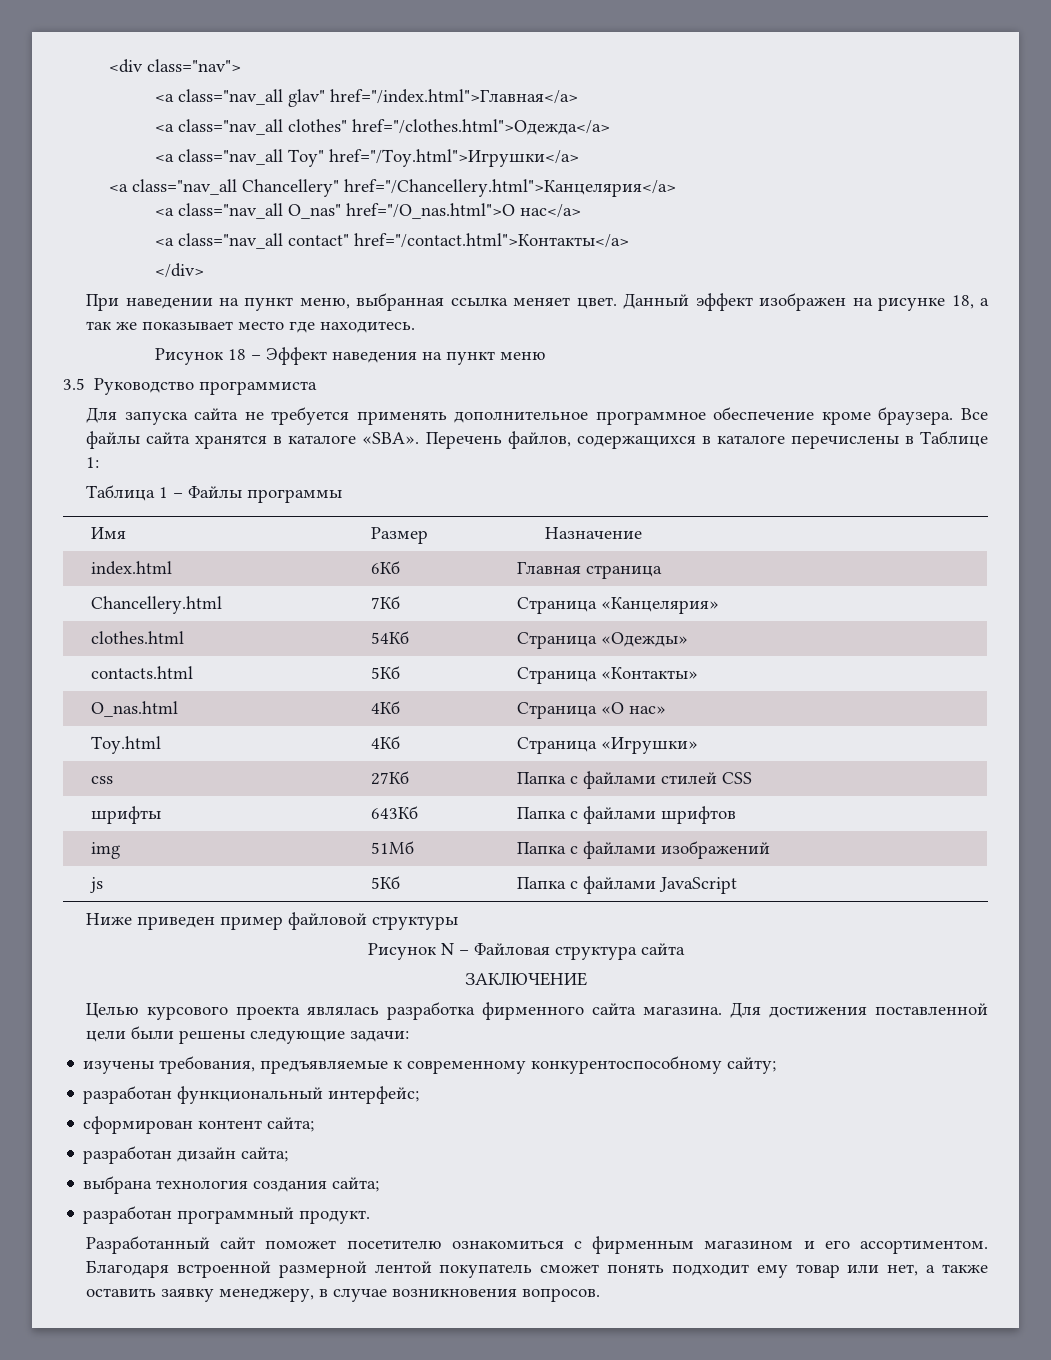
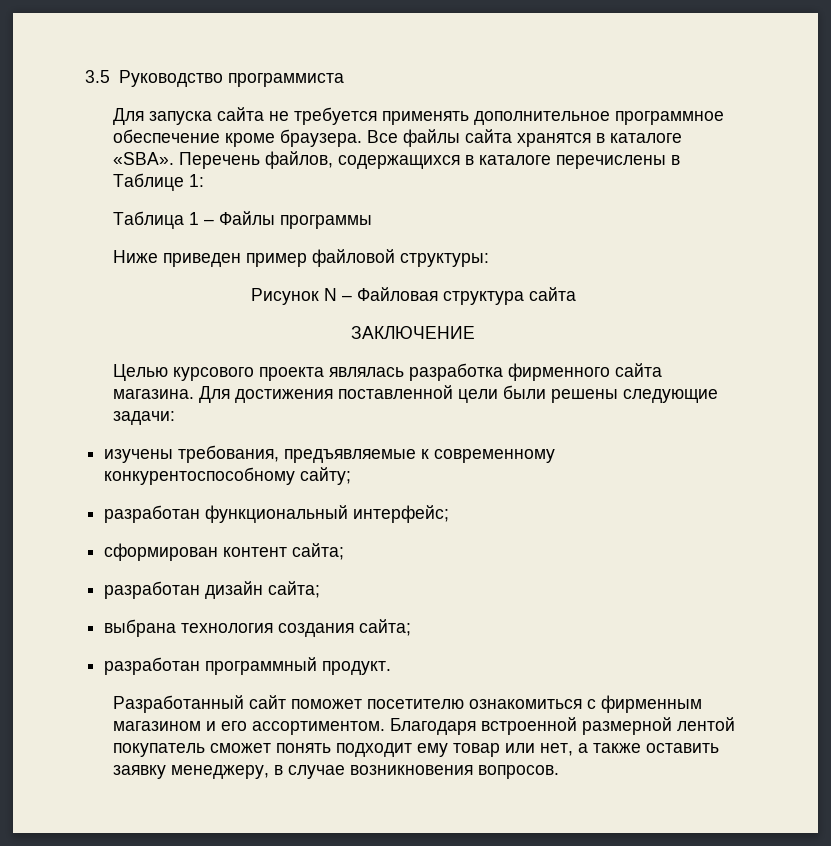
[109,59,242,73] [155,89,579,107] [155,119,611,135] [155,149,580,167] [109,179,677,197] [155,203,582,219] [155,233,630,249] [155,263,205,278] [86,293,989,311] [86,321,416,333] [155,347,547,365] <div class="nav"> // <a class="nav_all glav" href="/index.html">Главная</a> // <a class="nav_all clothes" href="/clothes.html">Одежда</a> // <a class="nav_all Toy" href="/Toy.html">Игрушки</a> // <a class="nav_all Chancellery" href="/Chancellery.html">Канцелярия</a> // <a class="nav_all O_nas" href="/O_nas.html">О нас</a> // <a class="nav_all contact" href="/contact.html">Контакты</a> // </div> // При наведении на пункт меню, выбранная ссылка меняет цвет. Данный эффект изображен на рисунке 18, а так же показывает место где находитесь. // Рисунок 18 – Эффект наведения на пункт меню // -> (85, 76) none
[91,527,127,539] [371,527,429,544] [545,527,643,539] [91,561,173,575] [371,561,401,574] [517,561,663,579] [91,596,223,614] [371,596,401,609] [517,597,720,614] [91,631,185,644] [371,631,410,644] [517,632,689,649] [91,666,194,679] [371,666,401,679] [517,667,699,684] [91,701,179,717] [371,701,401,714] [517,702,667,719] [91,736,162,754] [371,736,401,749] [517,737,699,754] [91,776,114,784] [371,771,410,785] [517,771,753,789] [91,806,162,824] [371,806,419,819] [517,806,737,824] [91,842,121,859] [371,841,415,854] [517,841,771,859] [90,877,104,893] [371,876,401,889] [517,876,738,894] // Имя | Размер | Назначение // index.html | 6Кб | Главная страница // Chancellery.html | 7Кб | Страница «Канцелярия» // clothes.html | 54Кб | Страница «Одежды» // contacts.html | 5Кб | Страница «Контакты» // O_nas.html | 4Кб | Страница «О нас» // Toy.html | 4Кб | Страница «Игрушки» // css | 27Кб | Папка с файлами стилей CSS // шрифты | 643Кб | Папка с файлами шрифтов // img | 51Мб | Папка с файлами изображений // js | 5Кб | Папка с файлами JavaScript -> (372, 222) none
[372,916,459,930] структуры -> [399,253,489,267] структуры:

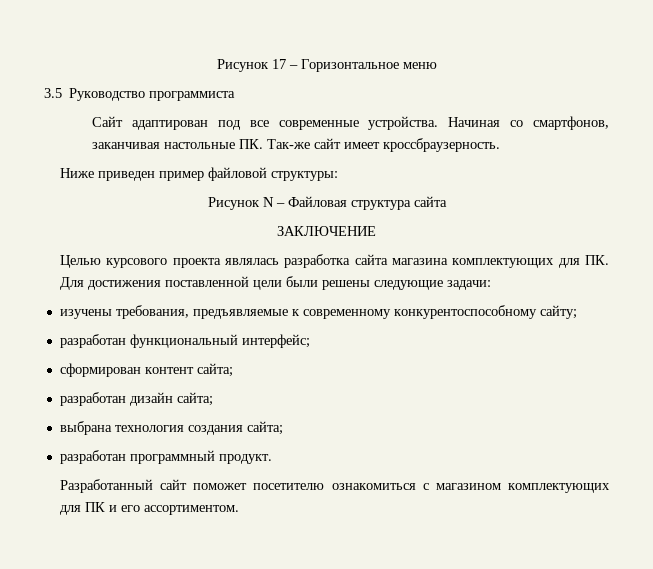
[85,70,344,87] [112,107,724,125] [112,129,682,147] [112,151,680,169] [112,173,204,191] [112,211,372,229] 3.5 Руководство программиста // Для запуска сайта не требуется применять дополнительное программное обеспечение кроме браузера. Все файлы сайта хранятся в каталоге «SBA». Перечень файлов, содержащихся в каталоге перечислены в Таблице 1: // Таблица 1 – Файлы программы -> [216,59,437,72] [44,88,236,101] [92,116,610,130] [92,138,501,152] Рисунок 17 – Горизонтальное меню // 3.5 Руководство программиста // Сайт адаптирован под все современные устройства. Начиная со смартфонов, заканчивая настольные ПК. Так-же сайт имеет кроссбраузерность.
[507,363,662,381] [112,389,194,399] фирменного сайта магазина. -> [354,254,609,268] сайта магазина комплектующих для ПК.
[600,695,702,713] [112,717,735,735] [112,743,719,757] [112,765,559,779] фирменным магазином и его ассортиментом. Благодаря встроенной размерной лентой покупатель сможет понять подходит ему товар или нет, а также оставить заявку менеджеру, в случае возникновения вопросов. -> [435,483,610,493] [60,502,240,515] магазином комплектующих для ПК и его ассортиментом.

